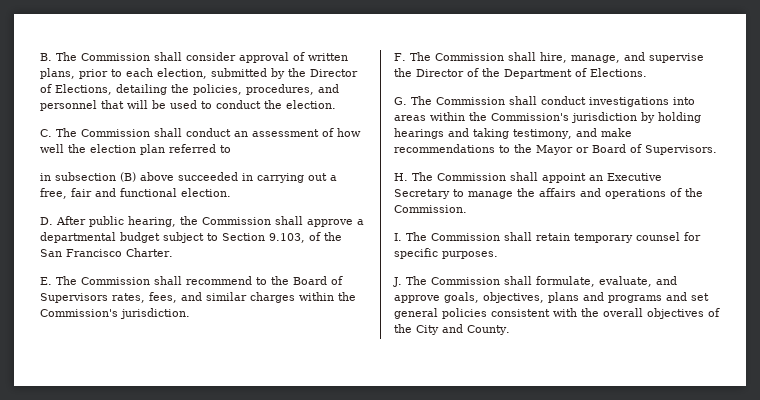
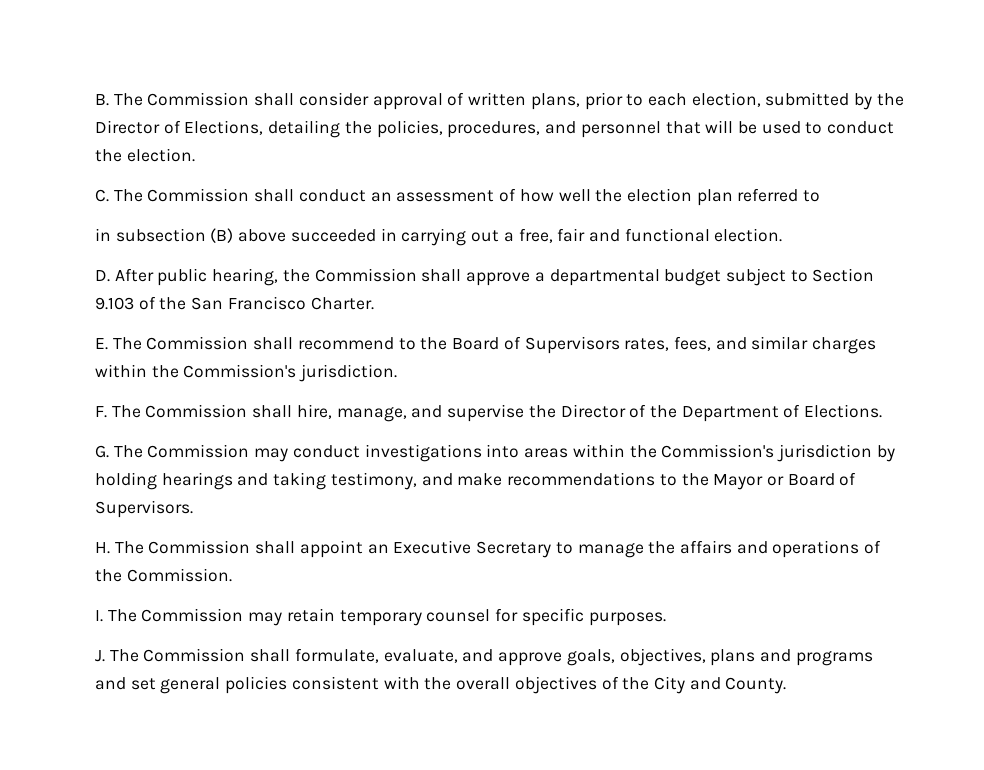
[269,233,305,243] 9.103, -> [95,297,134,310] 9.103
[509,96,537,105] shall -> [254,448,289,462] may
[504,232,532,241] shall -> [248,612,283,626] may

